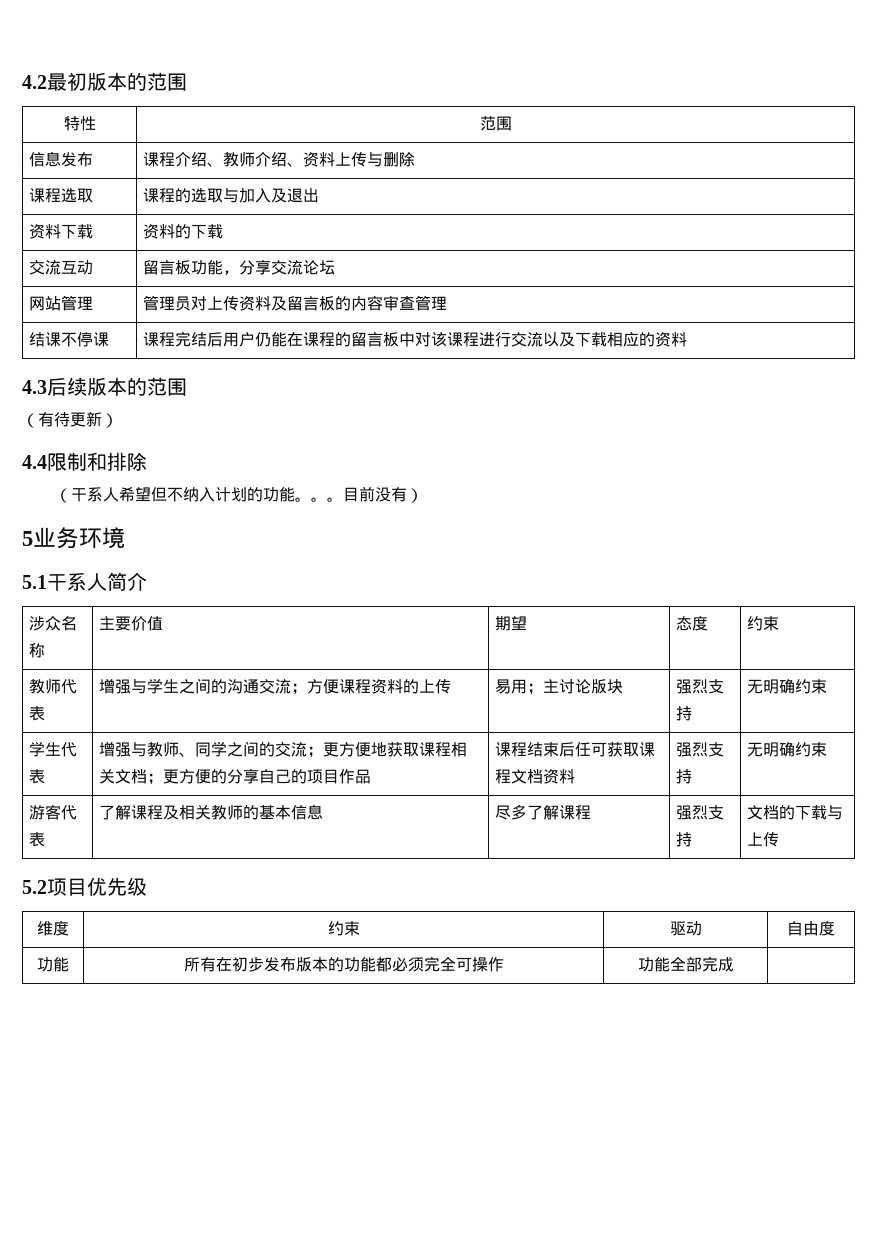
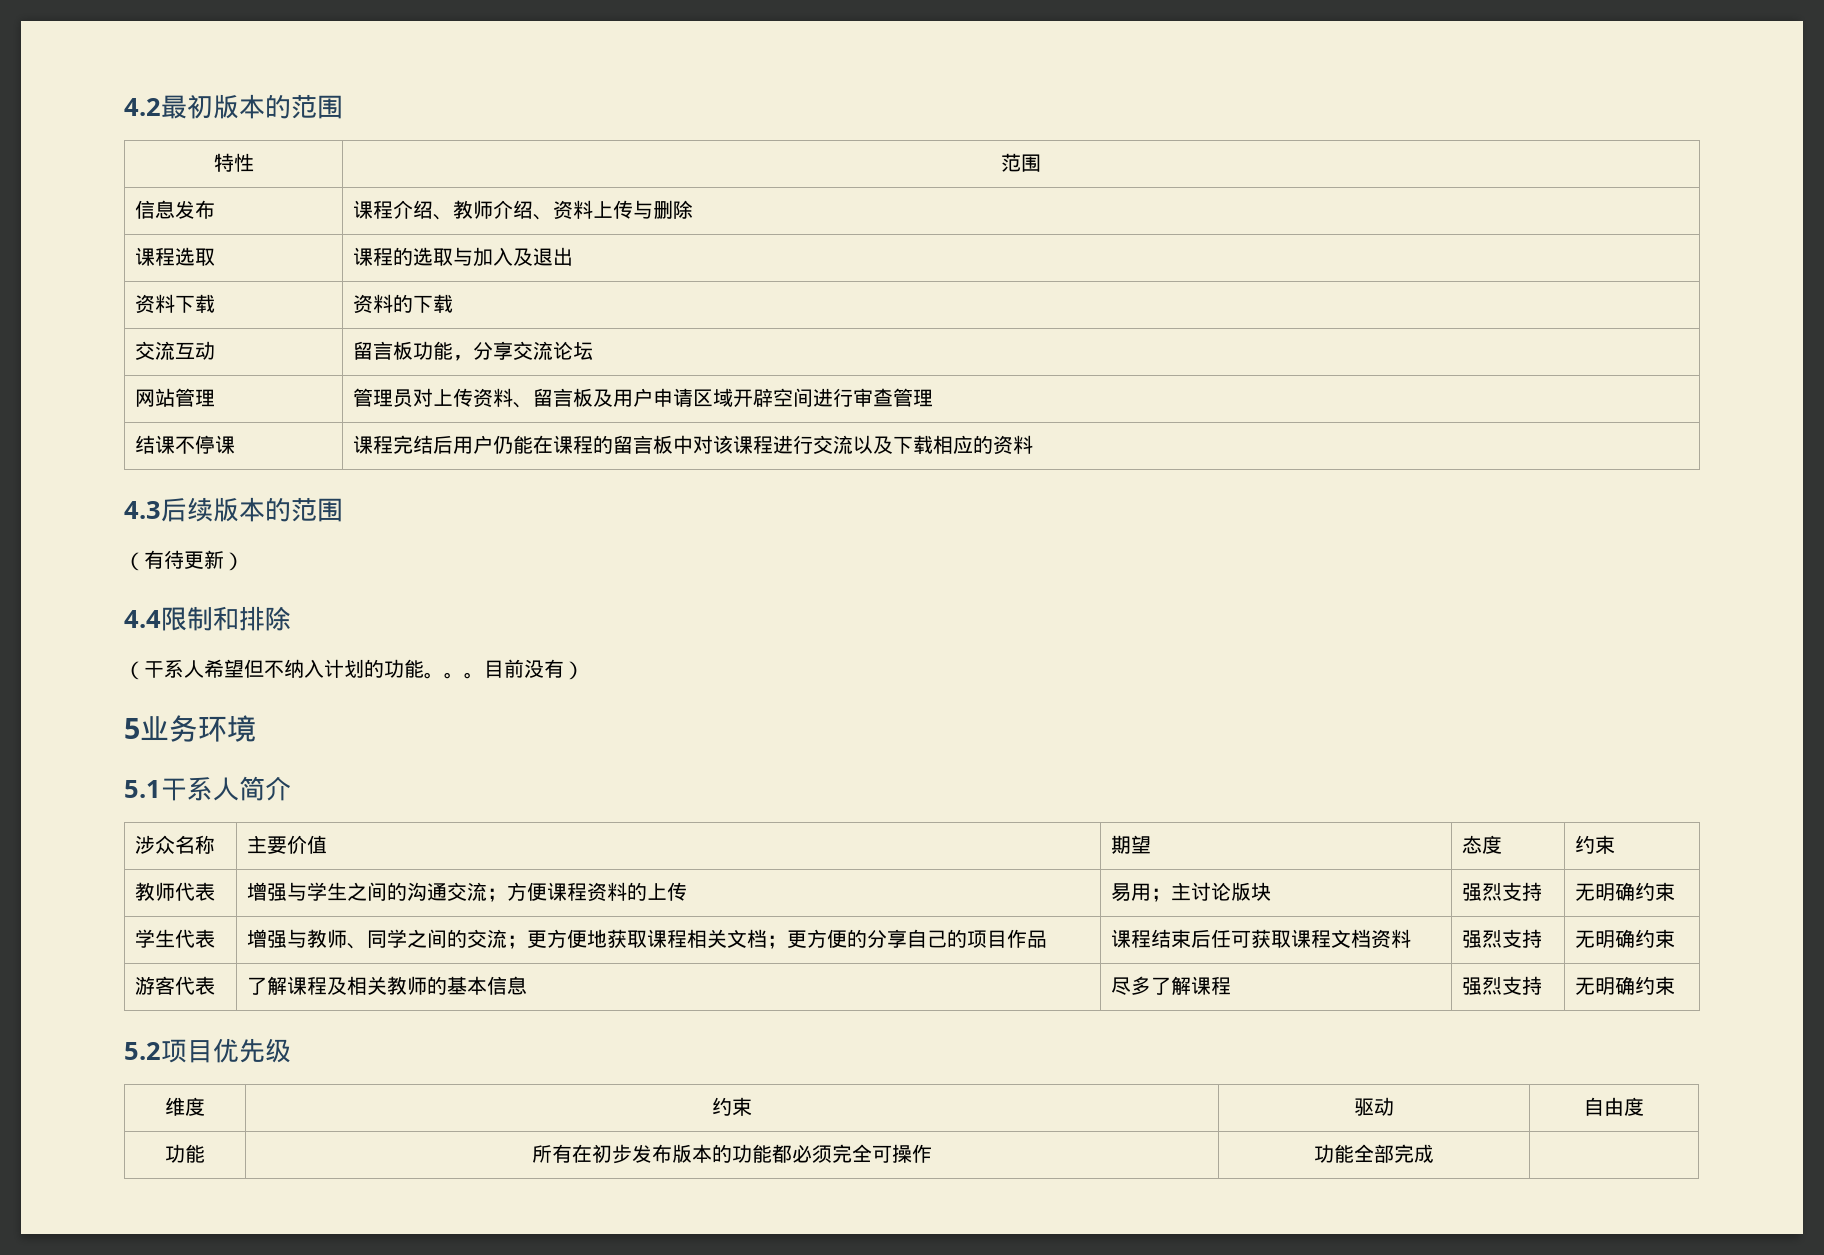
[270,295,383,311] 及留言板的内容 -> [512,388,853,408] 、留言板及用户申请区域开辟空间进行
[746,805,843,820] [746,832,779,847] 文档的下载与上传 -> [1574,976,1675,995] 无明确约束

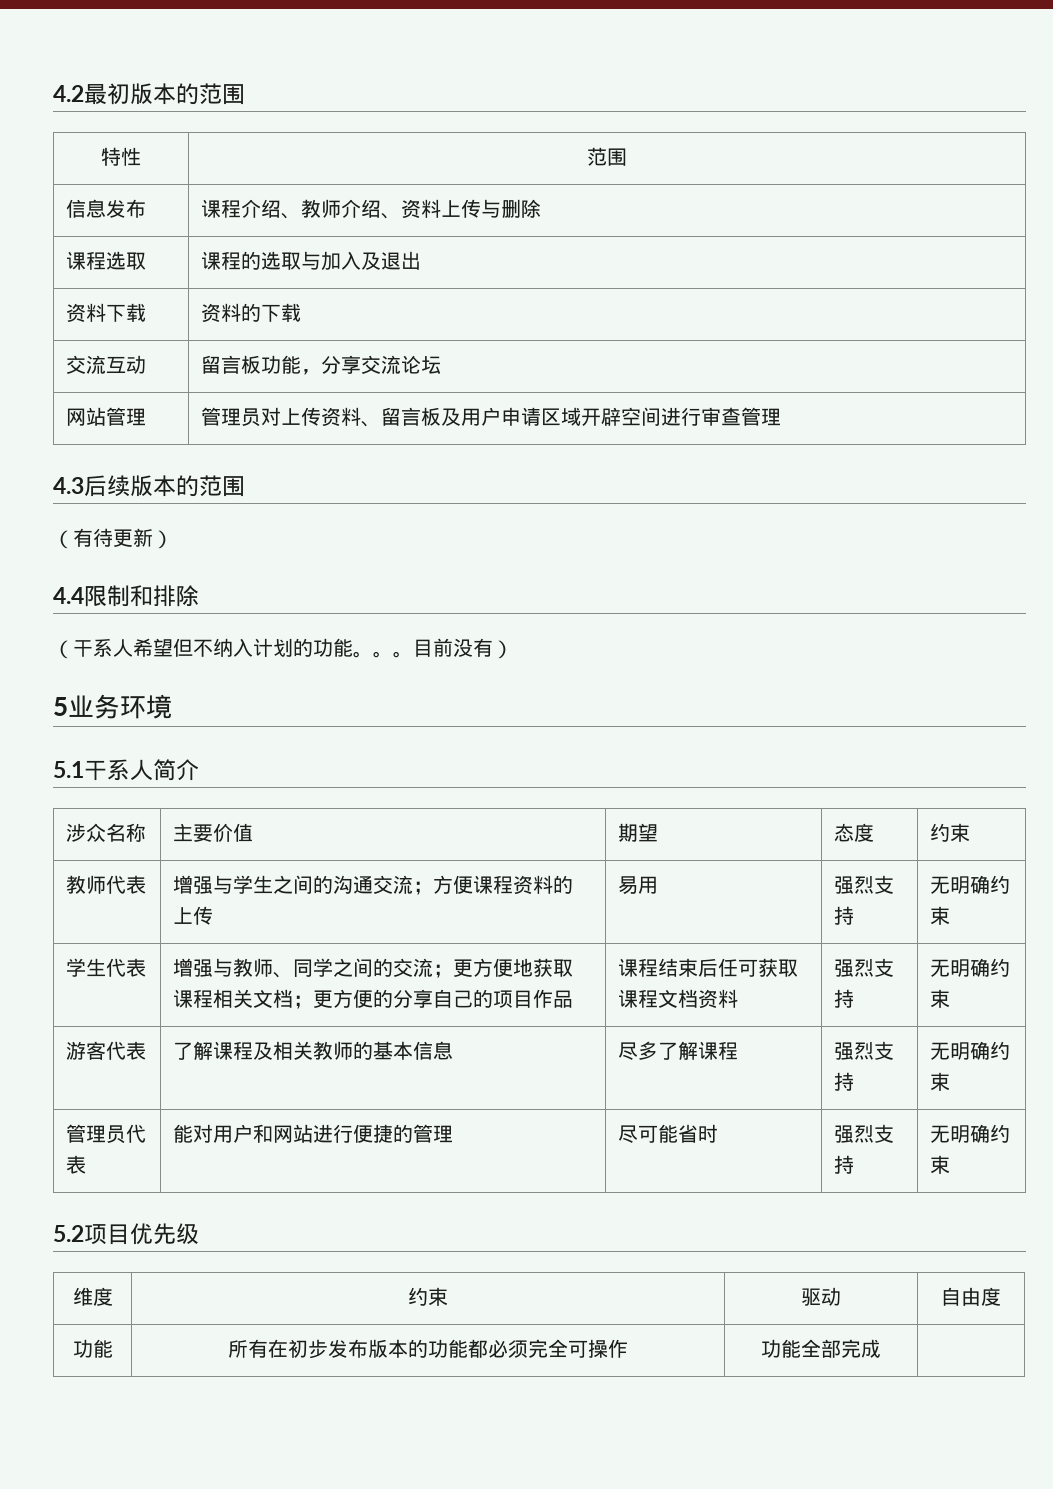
[134,435,235,454] [352,435,1033,455] // 结课不停课 | 课程完结后用户仍能在课程的留言板中对该课程进行交流以及下载相应的资料 -> (782, 417) none
[1150,882,1271,902] ；主讨论版块 -> (659, 885) none
(1675, 985) none -> [66,1124,147,1144] [66,1155,87,1174] [173,1124,454,1143] [618,1124,719,1143] [834,1124,895,1143] [834,1155,855,1174] [930,1124,1011,1143] [930,1155,951,1174] // 管理员代表 | 能对用户和网站进行便捷的管理 | 尽可能省时 | 强烈支持 | 无明确约束

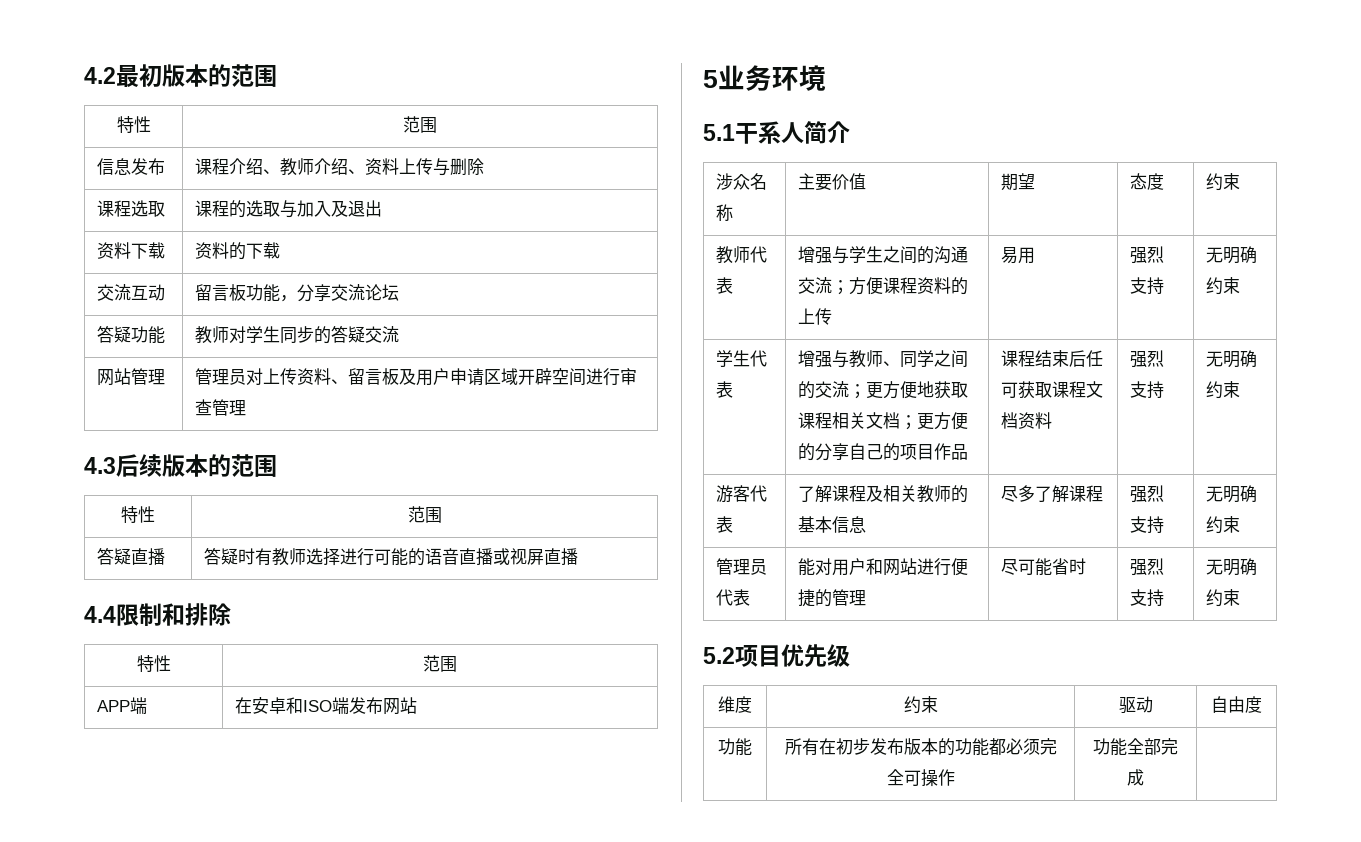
(442, 365) none -> [97,325,166,344] [195,325,400,344] // 答疑功能 | 教师对学生同步的答疑交流
[53,528,173,549] [53,585,199,607] [53,638,513,659] // （有待更新） // 4.4限制和排除 // （干系人希望但不纳入计划的功能。。。目前没有） -> [121,506,155,523] [407,506,442,523] [97,547,166,566] [204,547,579,566] [84,603,231,626] [136,655,171,672] [423,655,457,672] [97,697,148,714] [235,697,418,715] // 特性 | 范围 // 答疑直播 | 答疑时有教师选择进行可能的语音直播或视屏直播 // 4.4限制和排除 // 特性 | 范围 // APP端 | 在安卓和ISO端发布网站

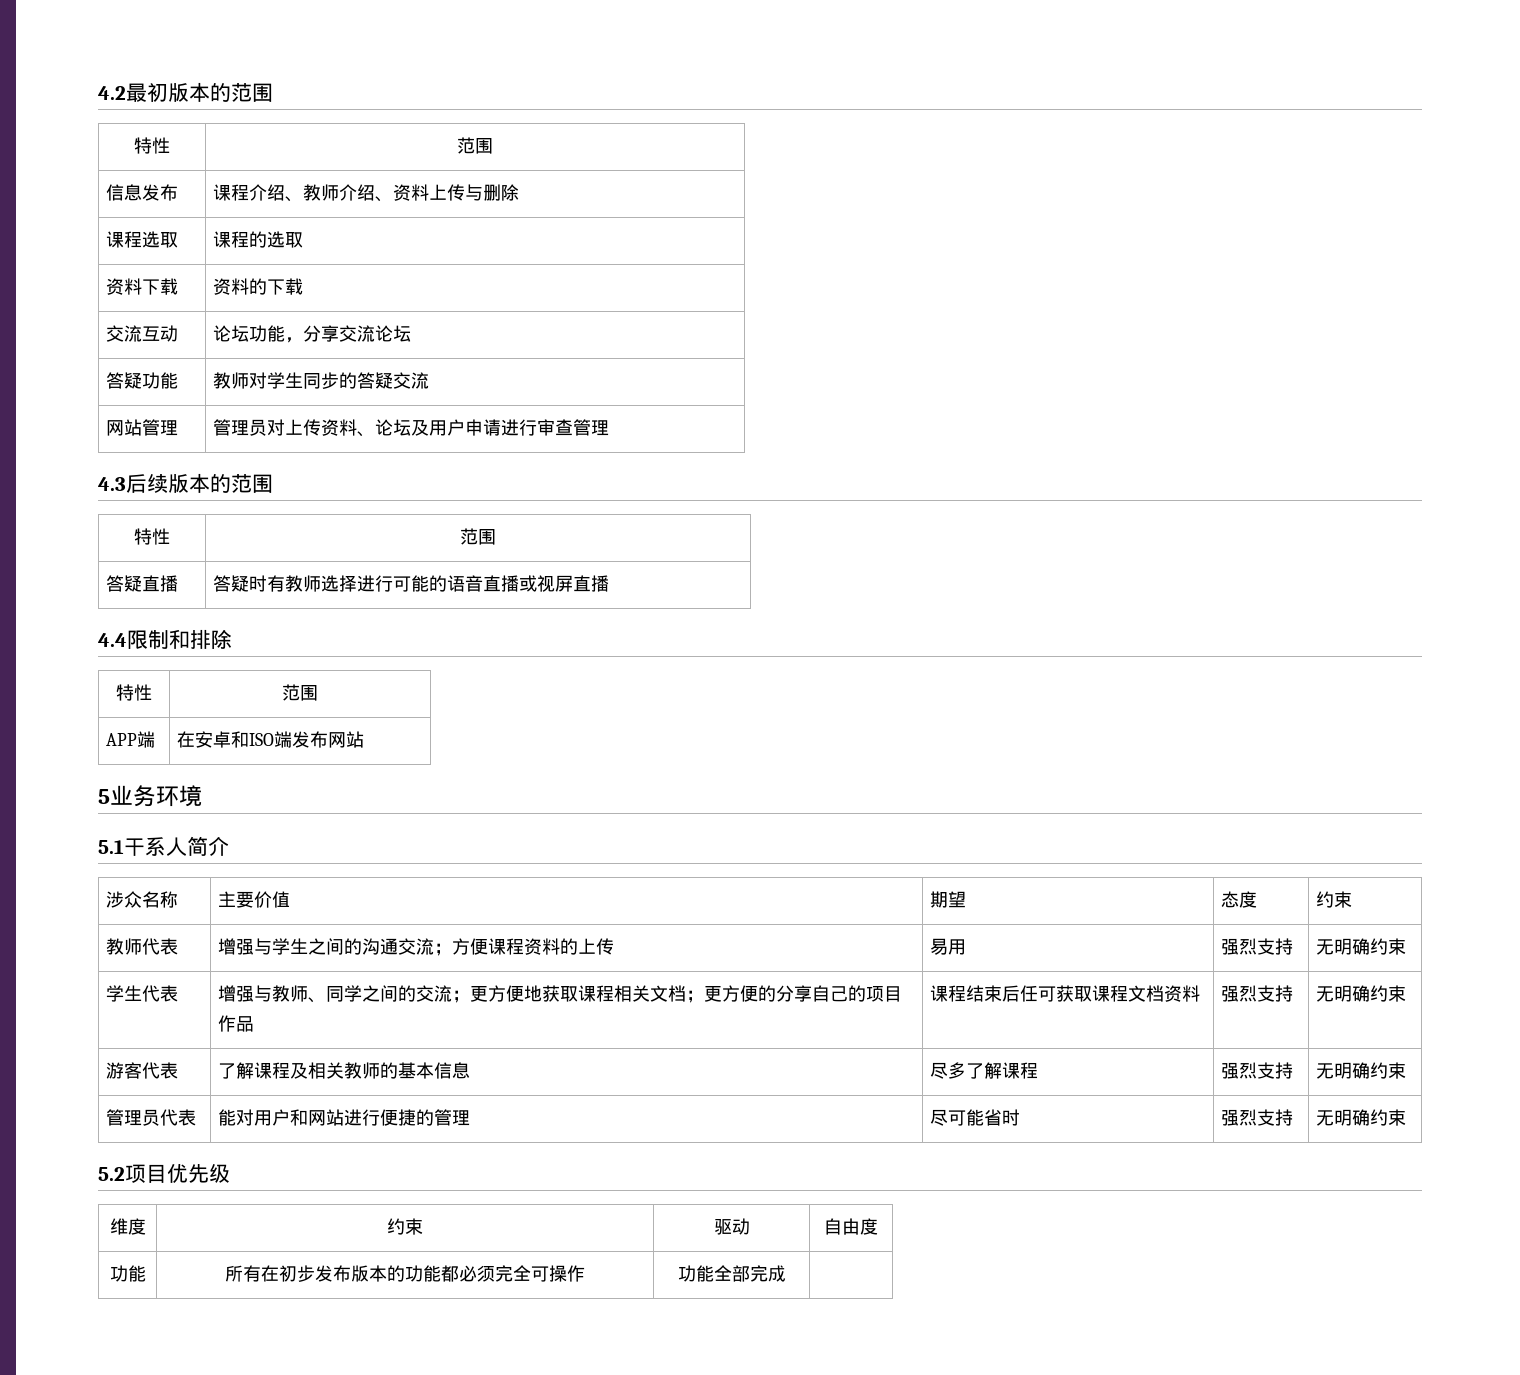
[280,200,383,218] 与加入及退出 -> (303, 240) none
[195,284,247,301] 留言板 -> [212,325,249,342] 论坛
[348,368,400,385] 留言板 -> [374,419,411,436] 论坛
[484,368,587,386] 区域开辟空间 -> (501, 427) none

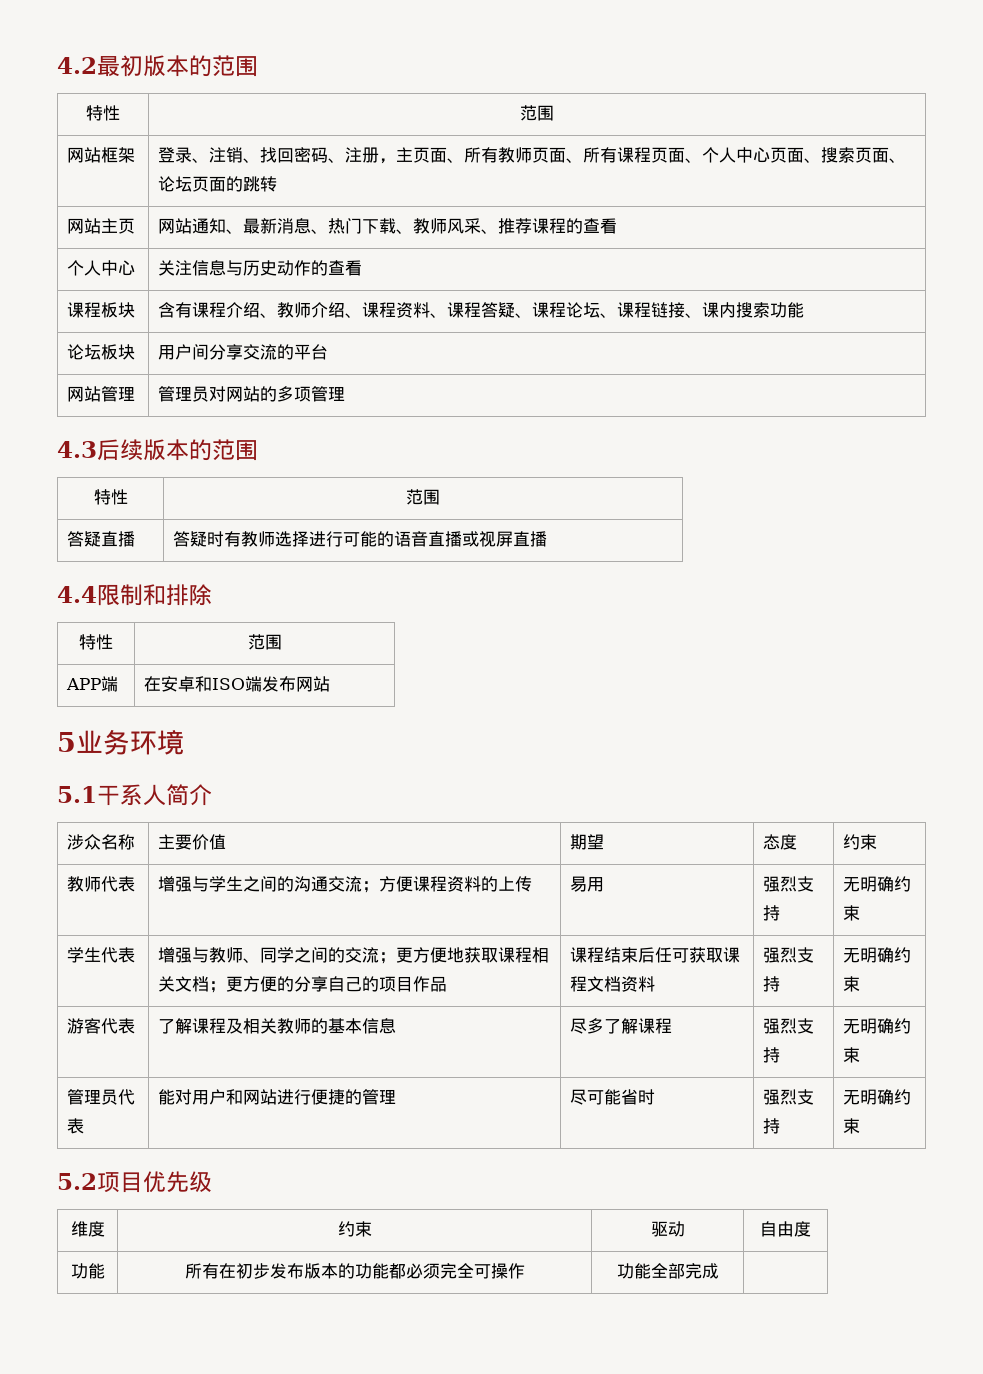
[105,184,178,201] 信息发布 | -> [66,147,135,163] [157,147,906,164] [157,176,277,192] [66,218,135,234] [157,218,617,234] [66,260,135,276] [157,260,362,276] [66,302,135,318] [157,302,192,318] 网站框架 | 登录、注销、找回密码、注册，主页面、所有教师页面、所有课程页面、个人中心页面、搜索页面、论坛页面的跳转 // 网站主页 | 网站通知、最新消息、热门下载、教师风采、推荐课程的查看 // 个人中心 | 关注信息与历史动作的查看 // 课程板块 | 含有
[392,184,519,201] [105,231,178,248] [212,231,303,248] [105,278,178,295] [212,278,303,295] [105,325,178,342] [212,325,411,343] [105,372,178,389] [212,372,429,389] [105,419,178,436] [212,419,573,437] 资料上传与删除 // 课程选取 | 课程的选取 // 资料下载 | 资料的下载 // 交流互动 | 论坛功能，分享交流论坛 // 答疑功能 | 教师对学生同步的答疑交流 // 网站管理 | 管理员对上传资料、论坛及用户申请进行审查 -> [361,302,804,318] [66,344,135,360] [157,344,328,360] [66,386,135,402] [157,386,311,402] 课程资料、课程答疑、课程论坛、课程链接、课内搜索功能 // 论坛板块 | 用户间分享交流的平台 // 网站管理 | 管理员对网站的多项

